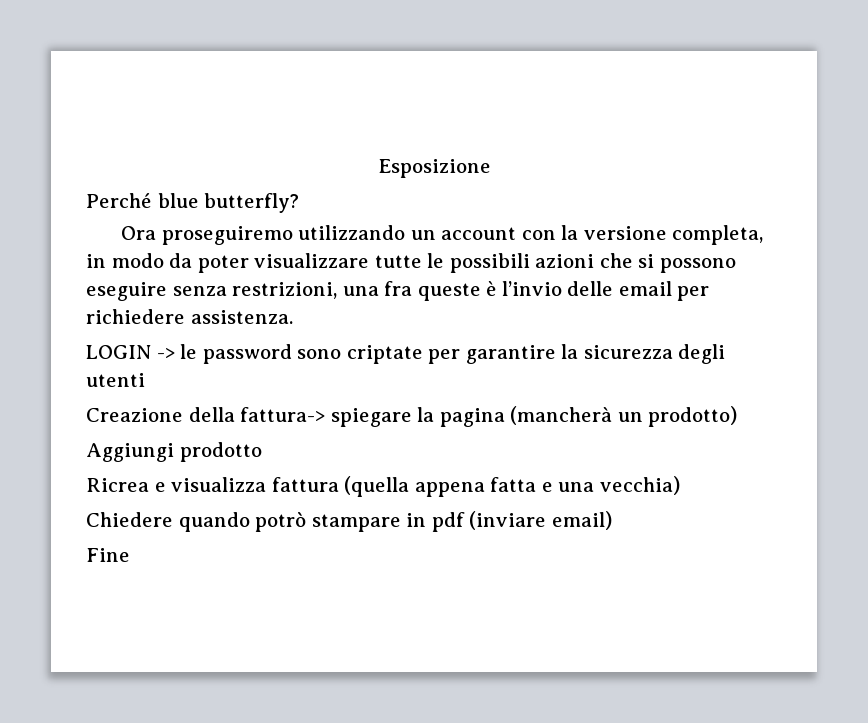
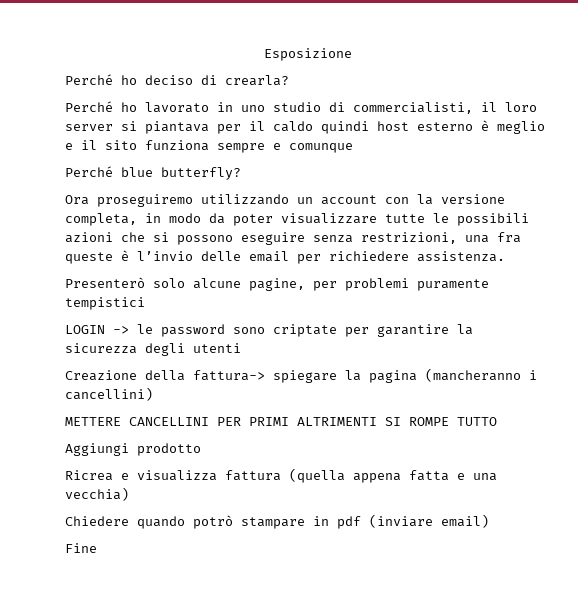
(491, 168) none -> [65,74,289,86] [65,101,537,114] [65,120,545,134] [65,140,353,153] // Perché ho deciso di crearla? // Perché ho lavorato in uno studio di commercialisti, il loro server si piantava per il caldo quindi host esterno è meglio e il sito funziona sempre e comunque
(293, 317) none -> [65,277,489,291] [65,297,145,310] // Presenterò solo alcune pagine, per problemi puramente tempistici
[510,406,738,427] (mancherà un prodotto) -> [425,368,537,382] [65,387,153,401] [65,417,497,426] (mancheranno i cancellini) // METTERE CANCELLINI PER PRIMI ALTRIMENTI SI ROMPE TUTTO

